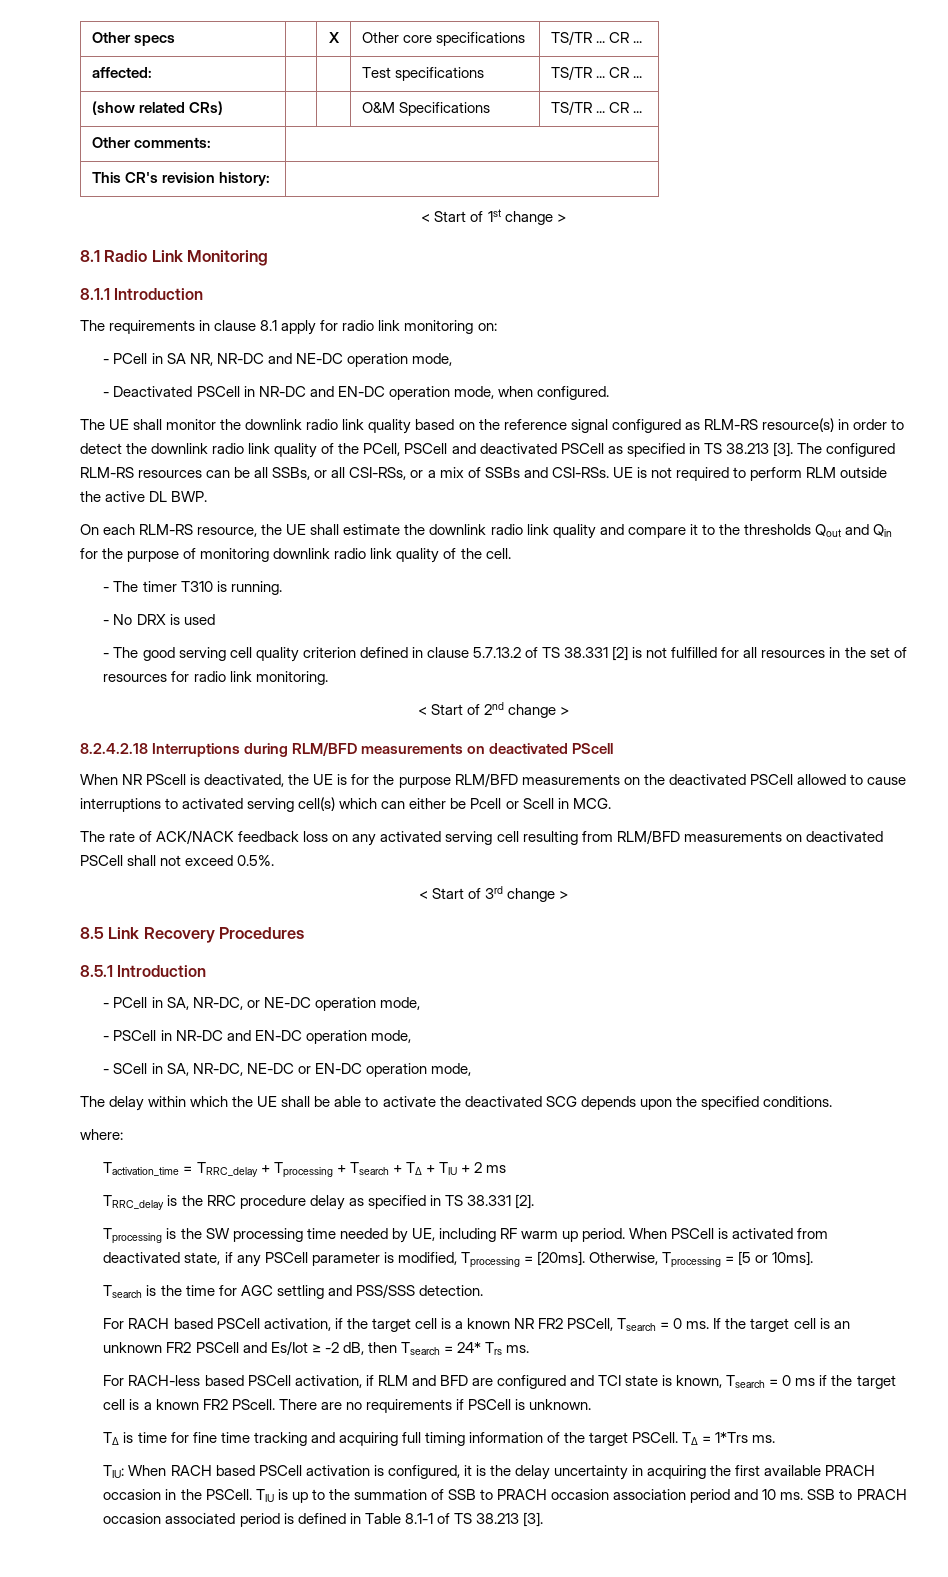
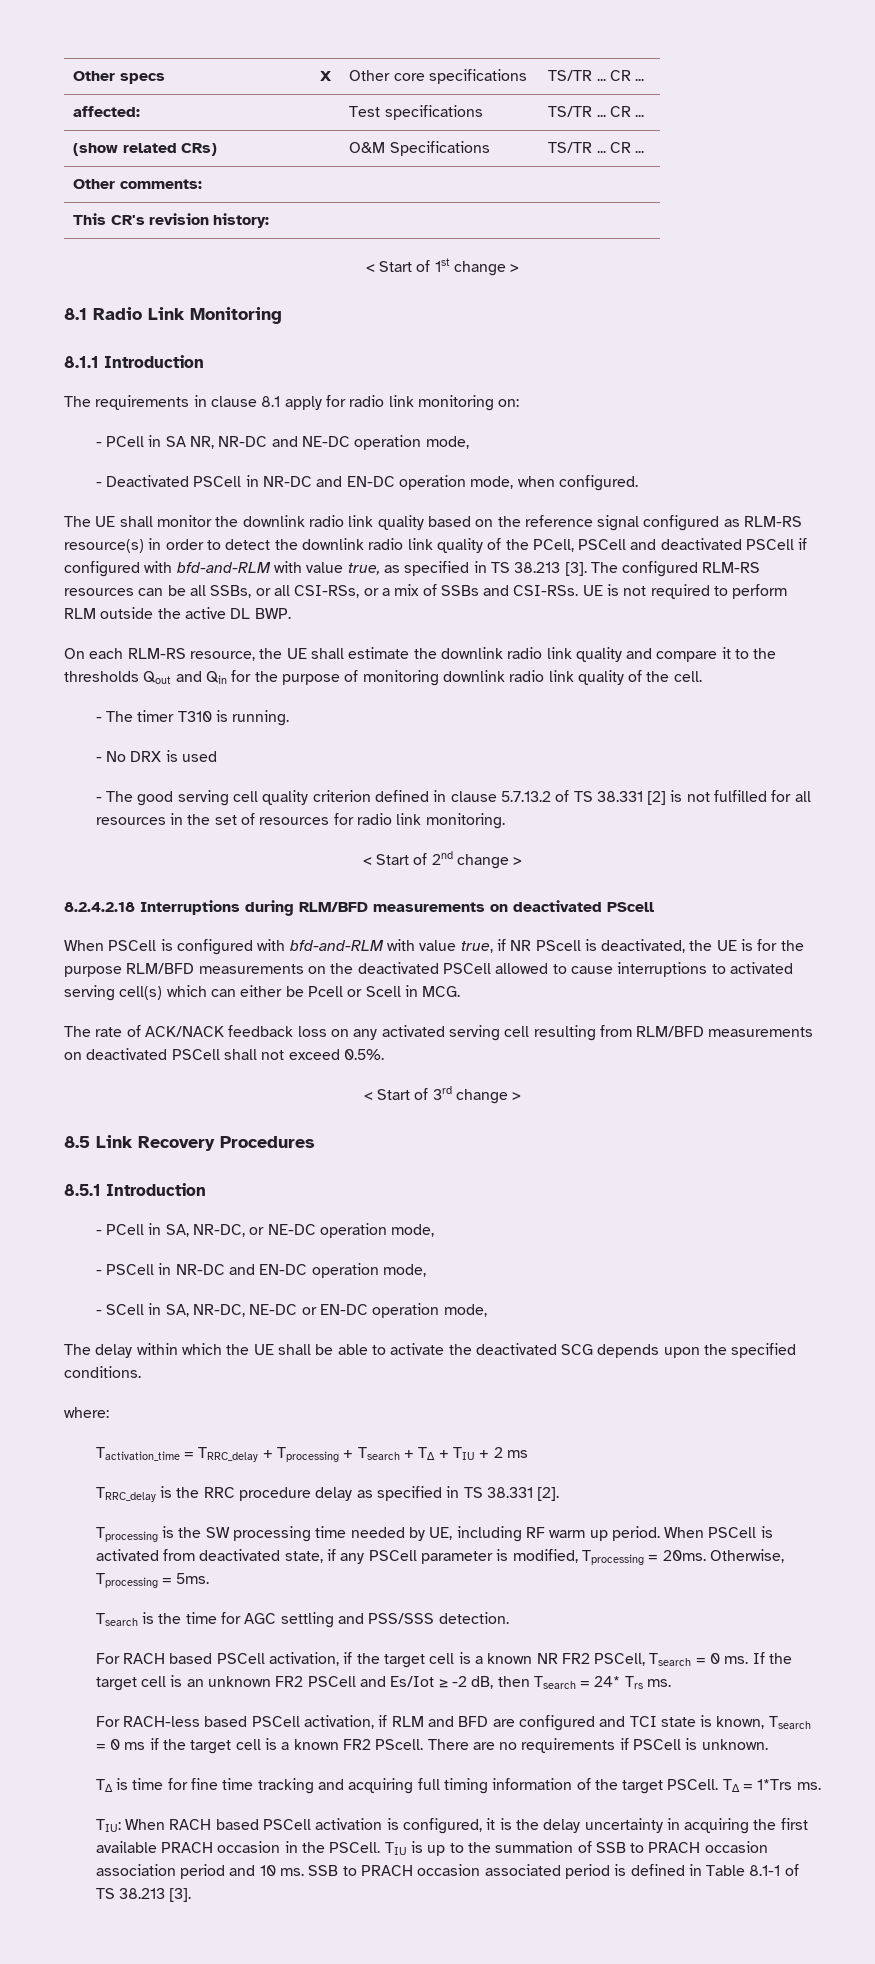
(604, 448) none -> [798,538,808,550] [64,561,380,577] if configured with bfd-and-RLM with value true,
(118, 779) none -> [108,939,506,955] PSCell is configured with bfd-and-RLM with value true, if
[536,1251,585,1266] [20ms]. -> [662,1550,706,1561] 20ms.
[738,1251,814,1266] [5 or 10ms]. -> [176,1573,210,1584] 5ms.

